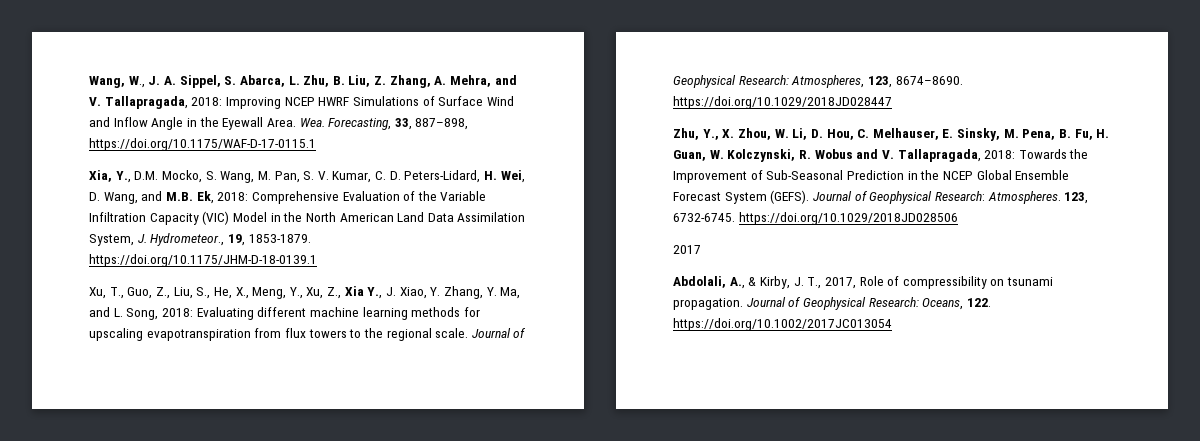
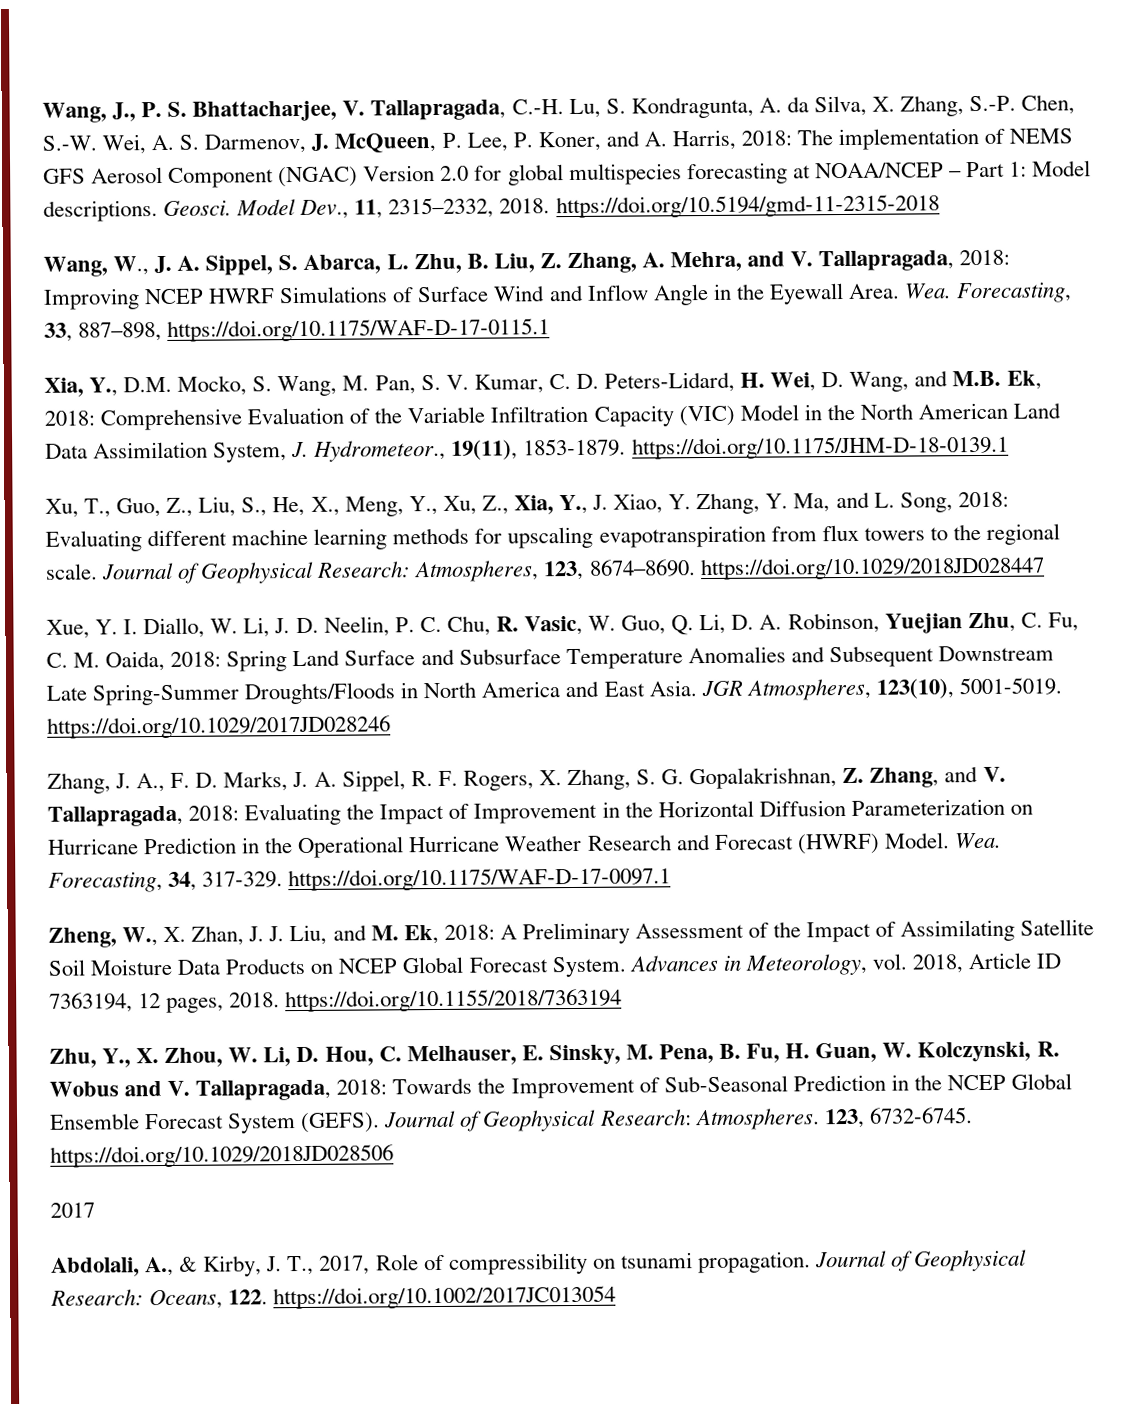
[89,76,125,88] Wang, -> [42,94,1076,123] [42,127,1074,155] [43,160,1092,188] [43,194,940,222] [43,256,108,277] Wang, J., P. S. Bhattacharjee, V. Tallapragada, C.-H. Lu, S. Kondragunta, A. da Silva, X. Zhang, S.-P. Chen, S.-W. Wei, A. S. Darmenov, J. McQueen, P. Lee, P. Koner, and A. Harris, 2018: The implementation of NEMS GFS Aerosol Component (NGAC) Version 2.0 for global multispecies forecasting at NOAA/NCEP – Part 1: Model descriptions. Geosci. Model Dev., 11, 2315–2332, 2018. https://doi.org/10.5194/gmd-11-2315-2018 // Wang,
[227,234,245,246] 19, -> [451,439,519,460] 19(11),
[344,286,364,296] Xia -> [513,495,554,515] Xia,
(892, 102) none -> [46,612,1079,639] [46,645,1054,672] [46,677,1062,706] [47,715,391,739] [47,766,1006,794] [47,798,1033,827] [47,832,1002,859] [48,867,672,893] [48,919,1095,948] [48,952,1062,978] [49,988,623,1013] // Xue, Y. I. Diallo, W. Li, J. D. Neelin, P. C. Chu, R. Vasic, W. Guo, Q. Li, D. A. Robinson, Yuejian Zhu, C. Fu, C. M. Oaida, 2018: Spring Land Surface and Subsurface Temperature Anomalies and Subsequent Downstream Late Spring‐Summer Droughts/Floods in North America and East Asia. JGR Atmospheres, 123(10), 5001-5019. https://doi.org/10.1029/2017JD028246 // Zhang, J. A., F. D. Marks, J. A. Sippel, R. F. Rogers, X. Zhang, S. G. Gopalakrishnan, Z. Zhang, and V. Tallapragada, 2018: Evaluating the Impact of Improvement in the Horizontal Diffusion Parameterization on Hurricane Prediction in the Operational Hurricane Weather Research and Forecast (HWRF) Model. Wea. Forecasting, 34, 317-329. https://doi.org/10.1175/WAF-D-17-0097.1 // Zheng, W., X. Zhan, J. J. Liu, and M. Ek, 2018: A Preliminary Assessment of the Impact of Assimilating Satellite Soil Moisture Data Products on NCEP Global Forecast System. Advances in Meteorology, vol. 2018, Article ID 7363194, 12 pages, 2018. https://doi.org/10.1155/2018/7363194

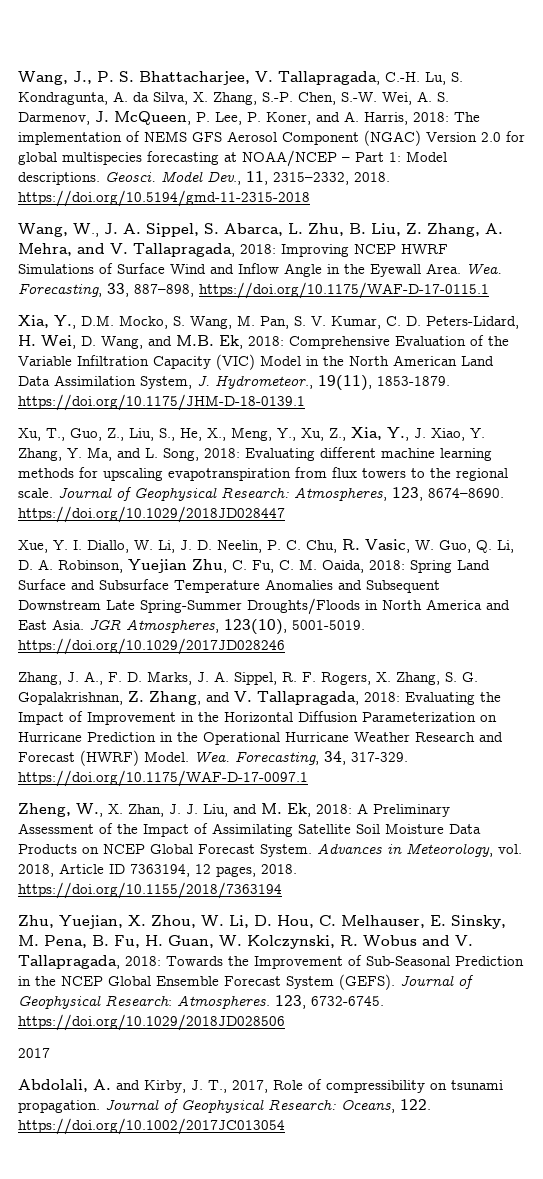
[102,1048,132,1068] Y., -> [59,915,123,929] Yuejian,
[145,1256,199,1277] A., & -> [93,1079,140,1090] A. and

